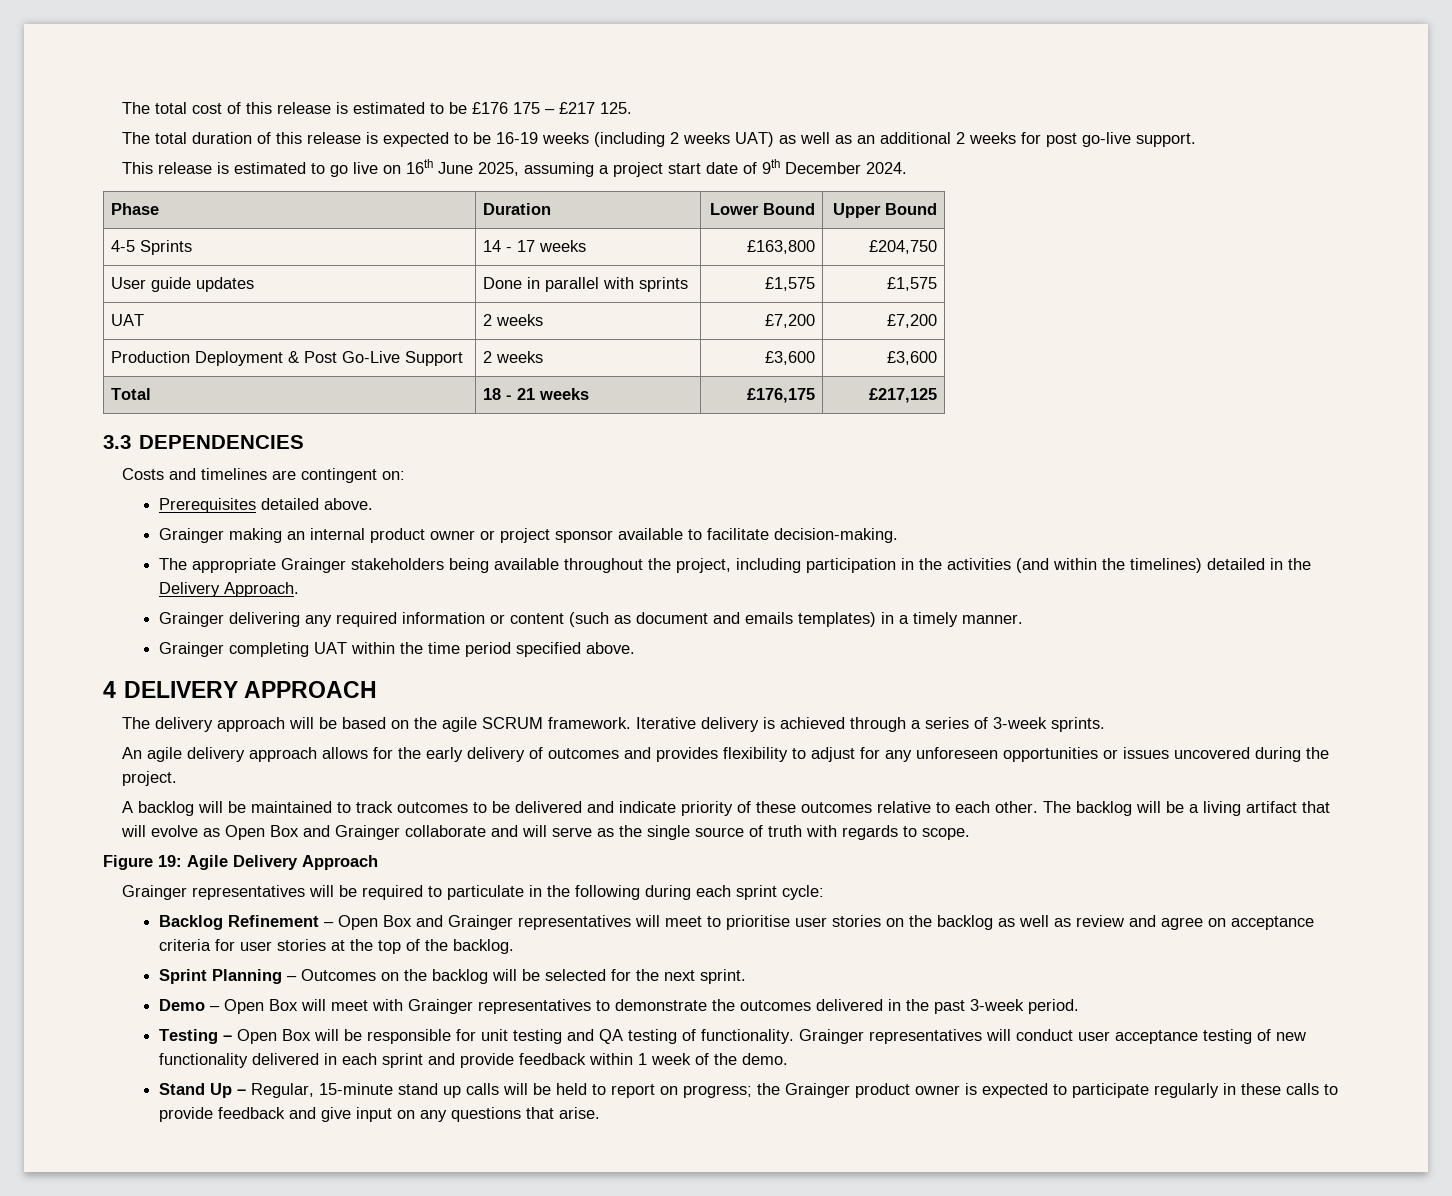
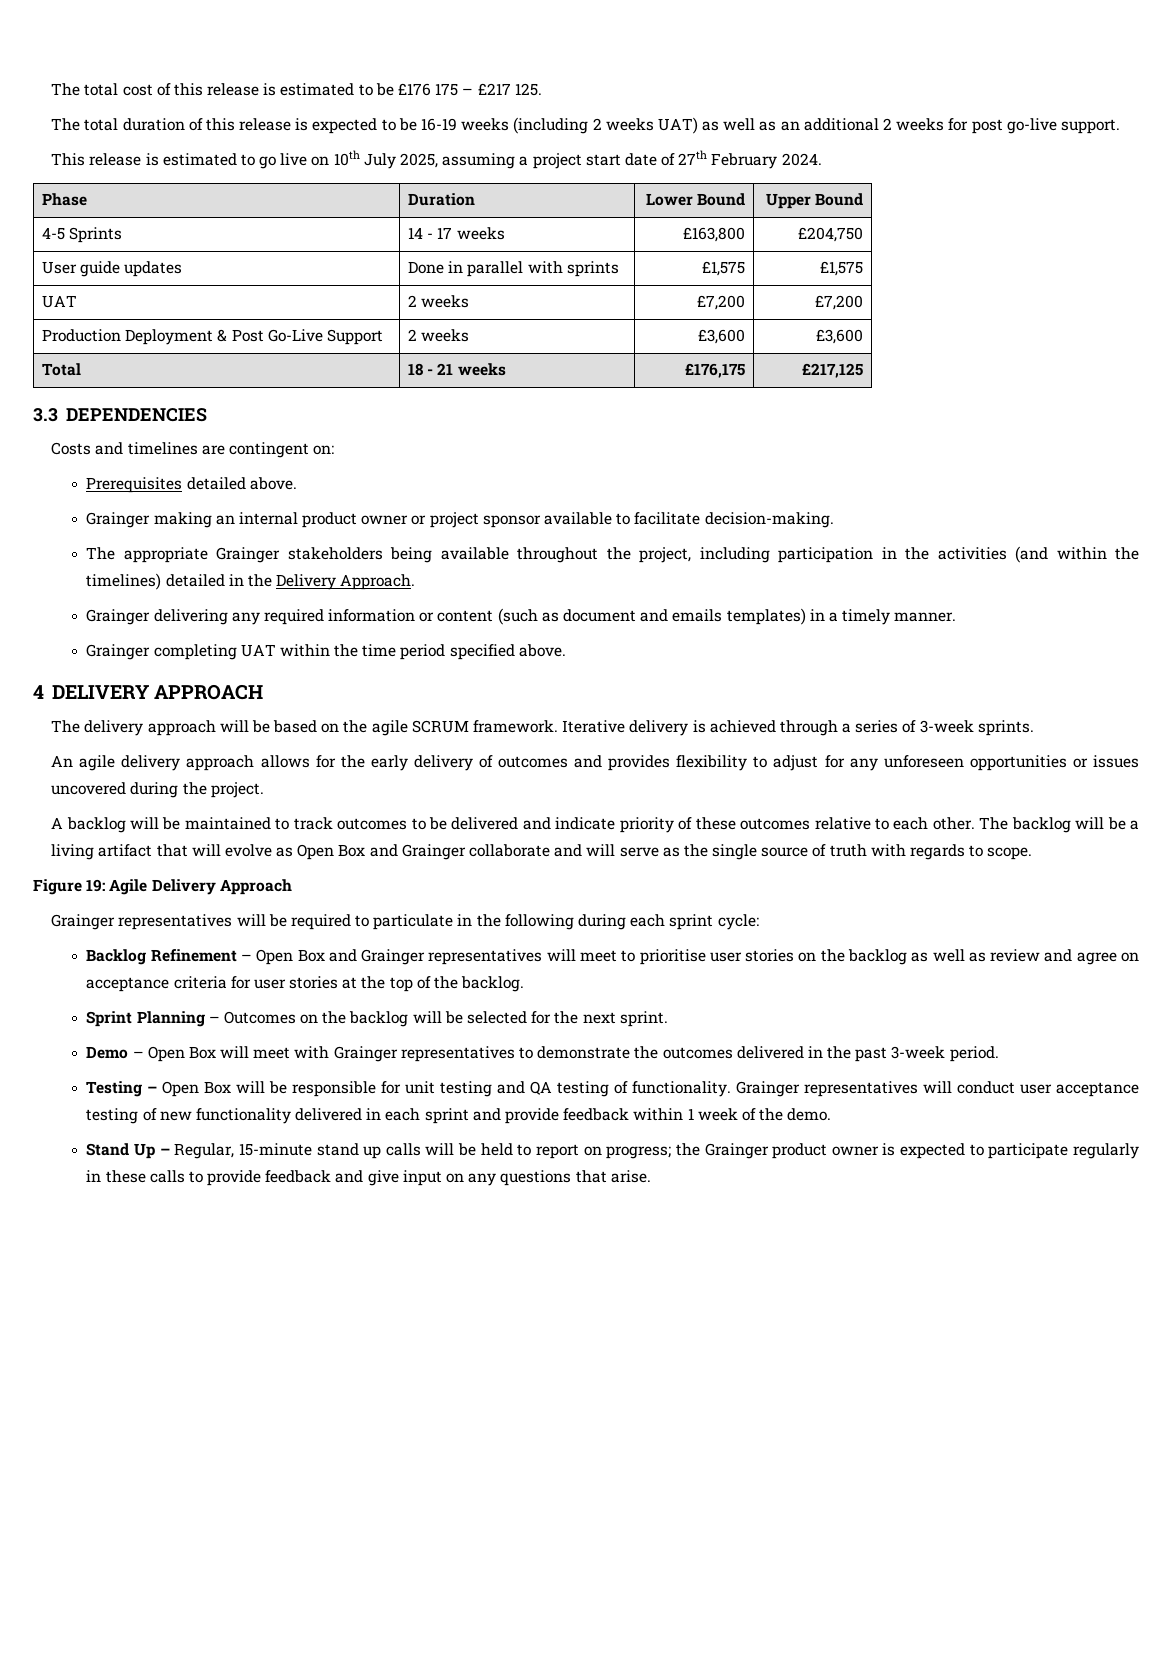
[405,159,473,174] 16th June -> [333,150,396,169] 10th July
[761,159,861,174] 9th December -> [678,150,778,169] 27th February

